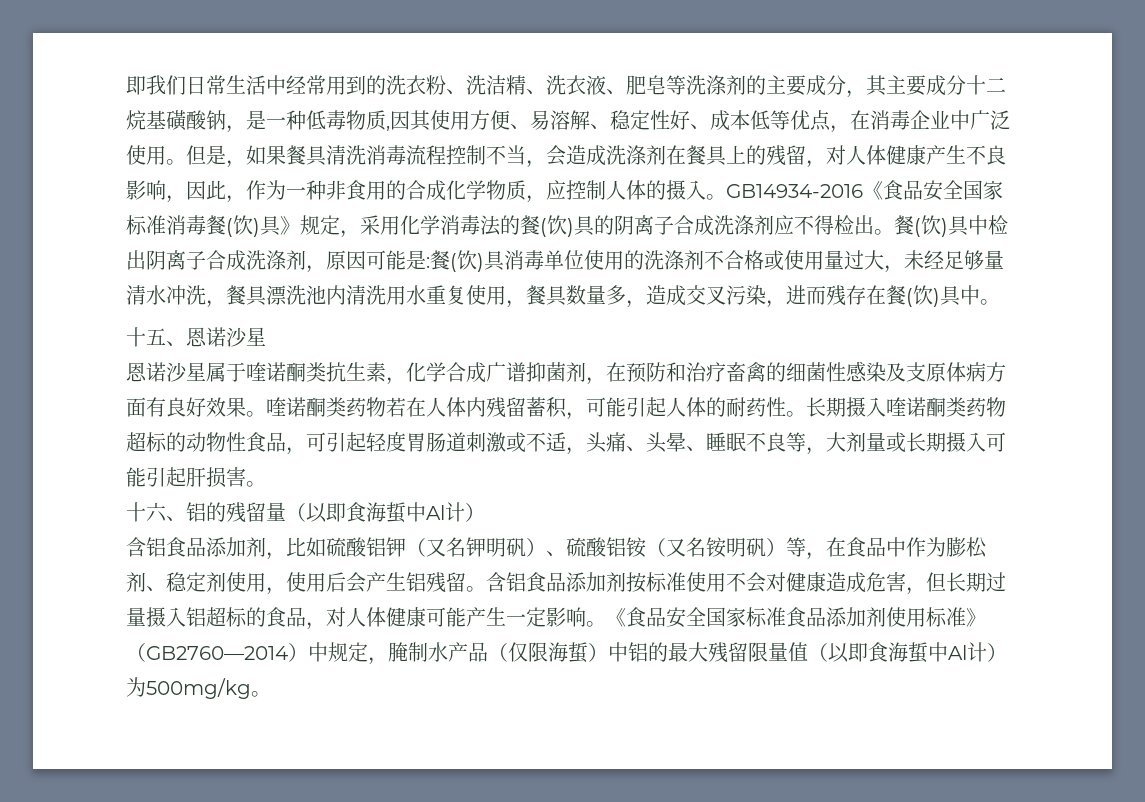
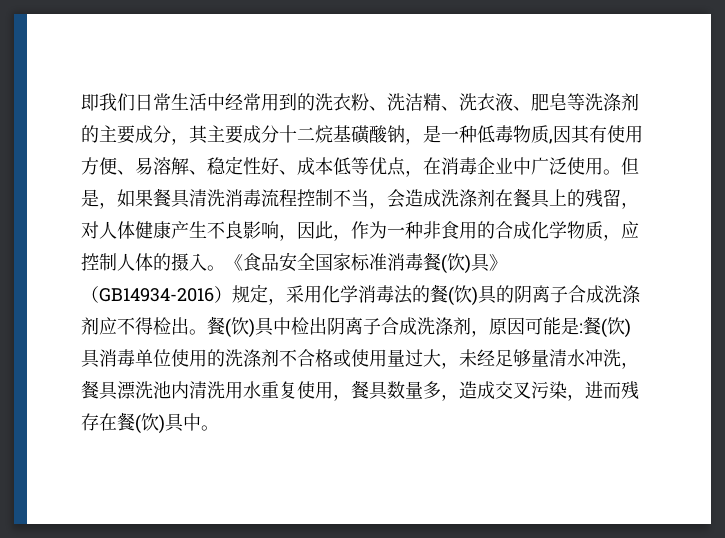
(431, 120) none -> [589,125,607,143] 有
[726,184,863,198] GB14934-2016 -> (225, 268) none
(300, 225) none -> [81,286,232,303] （GB14934-2016）
[126,327,266,347] [126,361,1006,385] [126,397,1006,420] [126,431,1006,455] [126,467,266,488] [126,502,485,523] [126,537,987,560] [126,572,1006,595] [126,607,986,630] [126,642,1007,665] [126,677,271,699] // 十五、恩诺沙星 // 恩诺沙星属于喹诺酮类抗生素，化学合成广谱抑菌剂，在预防和治疗畜禽的细菌性感染及支原体病方面有良好效果。喹诺酮类药物若在人体内残留蓄积，可能引起人体的耐药性。长期摄入喹诺酮类药物超标的动物性食品，可引起轻度胃肠道刺激或不适，头痛、头晕、睡眠不良等，大剂量或长期摄入可能引起肝损害。 // 十六、铝的残留量（以即食海蜇中Al计） // 含铝食品添加剂，比如硫酸铝钾（又名钾明矾）、硫酸铝铵（又名铵明矾）等，在食品中作为膨松剂、稳定剂使用，使用后会产生铝残留。含铝食品添加剂按标准使用不会对健康造成危害，但长期过量摄入铝超标的食品，对人体健康可能产生一定影响。《食品安全国家标准食品添加剂使用标准》（GB2760—2014）中规定，腌制水产品（仅限海蜇）中铝的最大残留限量值（以即食海蜇中Al计）为500mg/kg。 -> (219, 428) none

